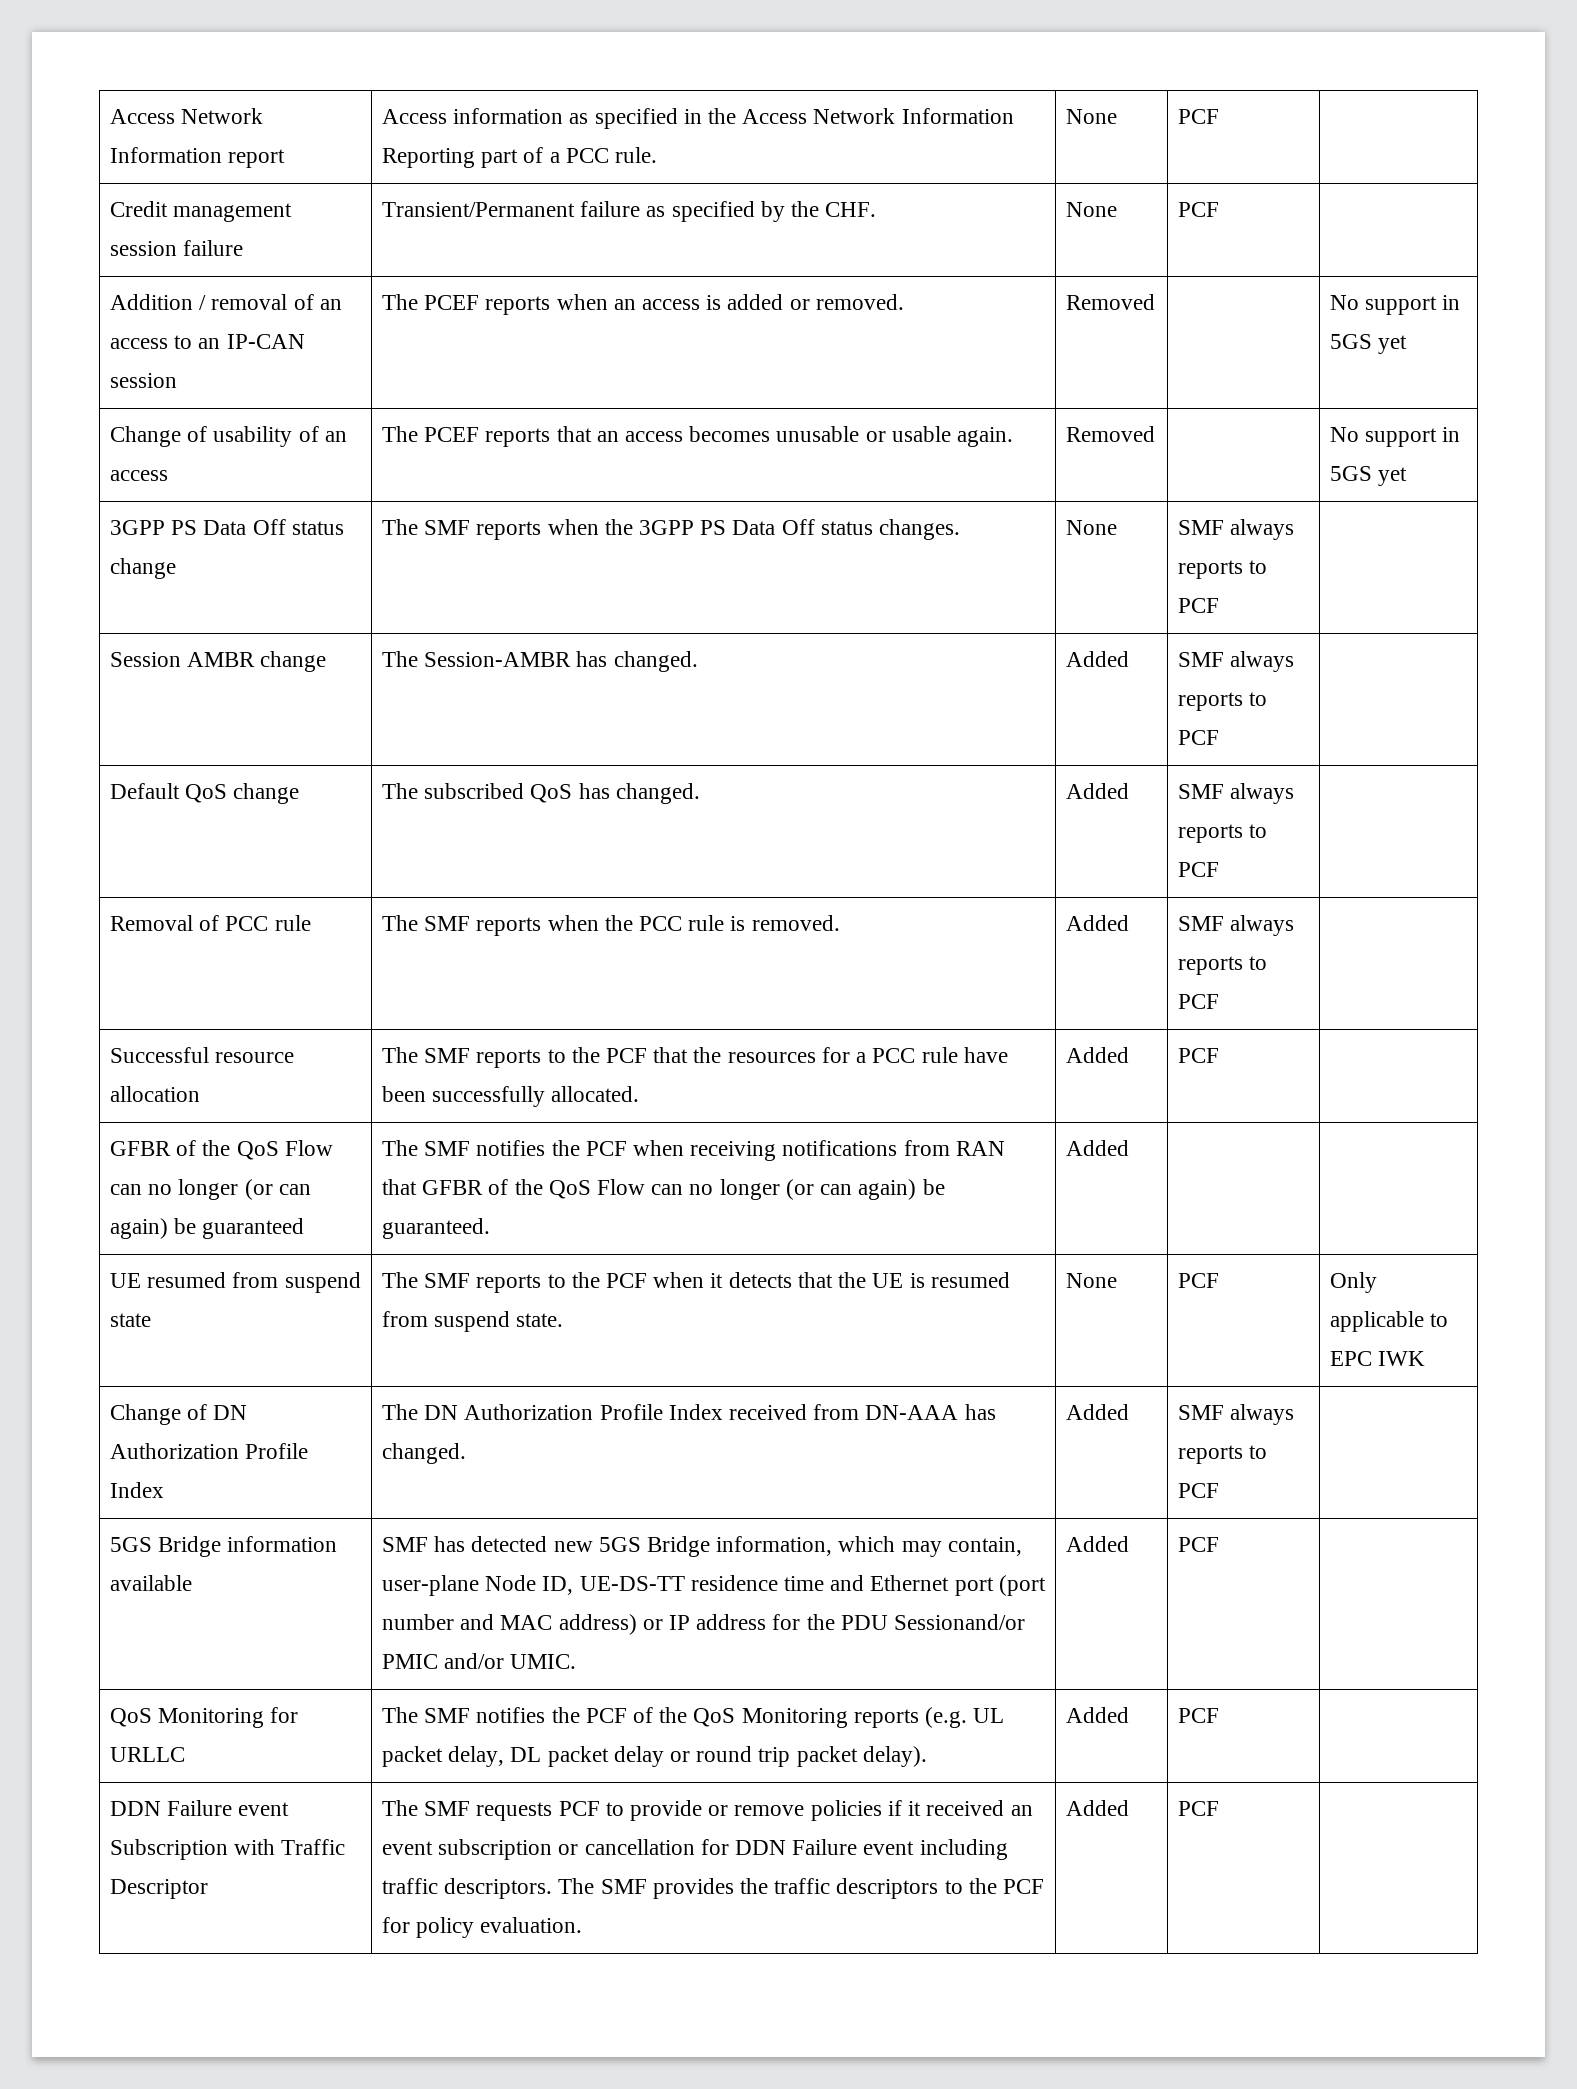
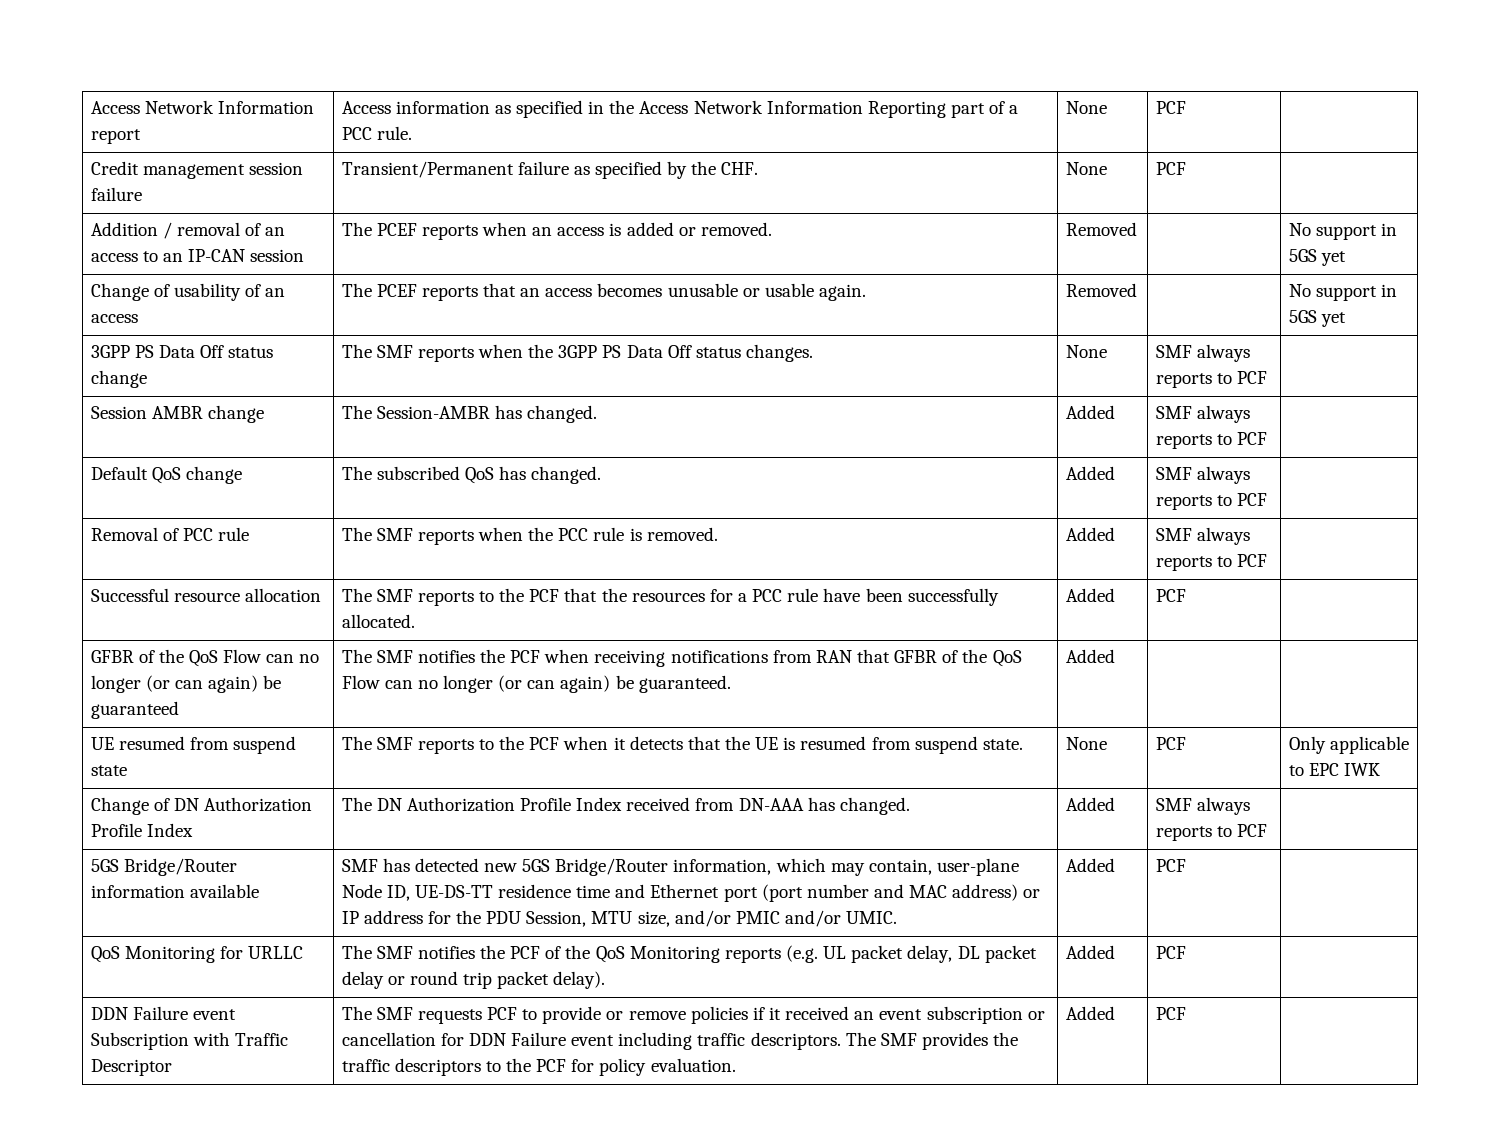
[158,1536,222,1557] Bridge -> [123,858,237,876] Bridge/Router
[647,1536,711,1557] Bridge -> [555,858,669,876] Bridge/Router
[894,1614,1026,1630] Sessionand/or -> [526,910,731,927] Session, MTU size, and/or

